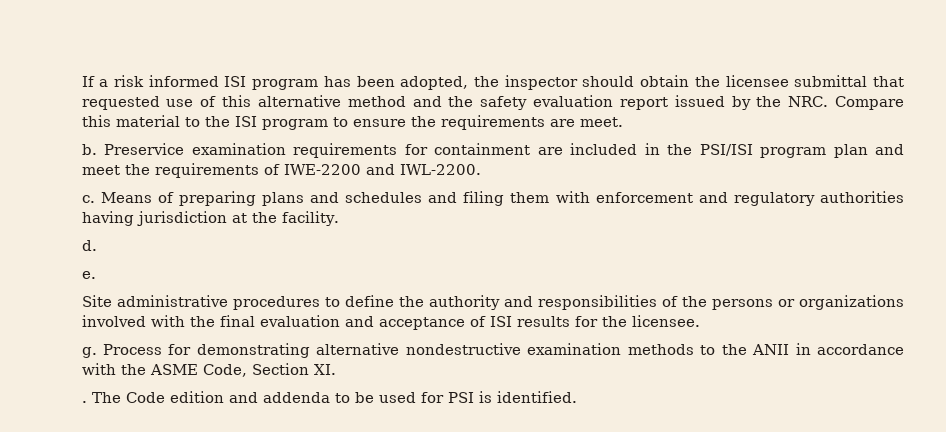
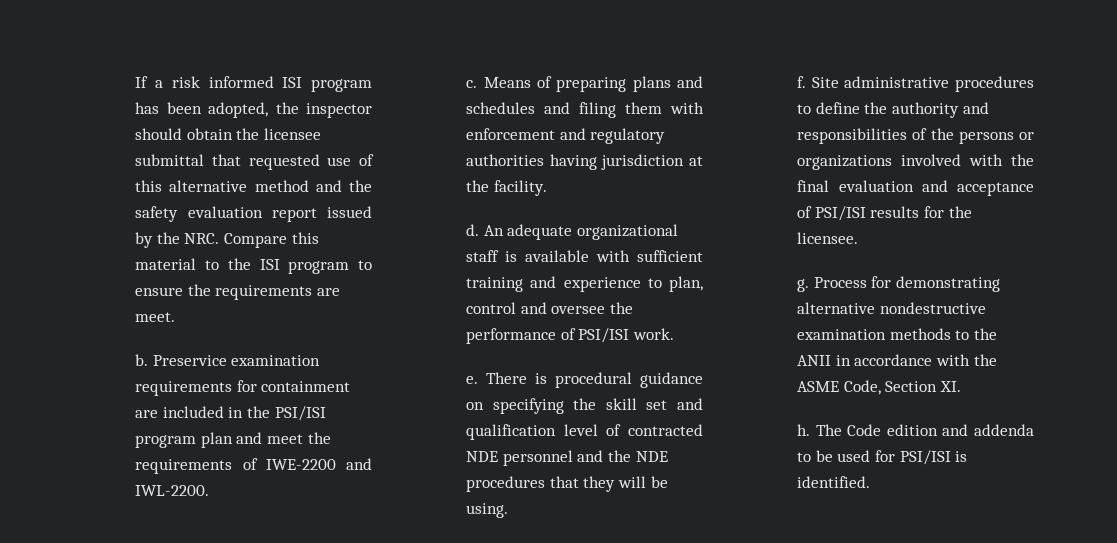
[81,271,96,279] // e. // -> [483,224,679,240] [466,250,703,262] [466,276,703,292] [466,302,634,314] [466,328,675,344] [466,372,703,388] [466,398,703,414] [466,424,703,440] [466,450,668,466] [466,476,668,492] [466,503,509,518] [797,76,807,88] An adequate organizational staff is available with sufficient training and experience to plan, control and oversee the performance of PSI/ISI work. // e. There is procedural guidance on specifying the skill set and qualification level of contracted NDE personnel and the NDE procedures that they will be using. // f.
[489,316,512,327] ISI -> [814,206,866,221] PSI/ISI
[81,401,87,403] . -> [797,424,811,436] h.
[447,392,474,403] PSI -> [899,450,951,465] PSI/ISI

